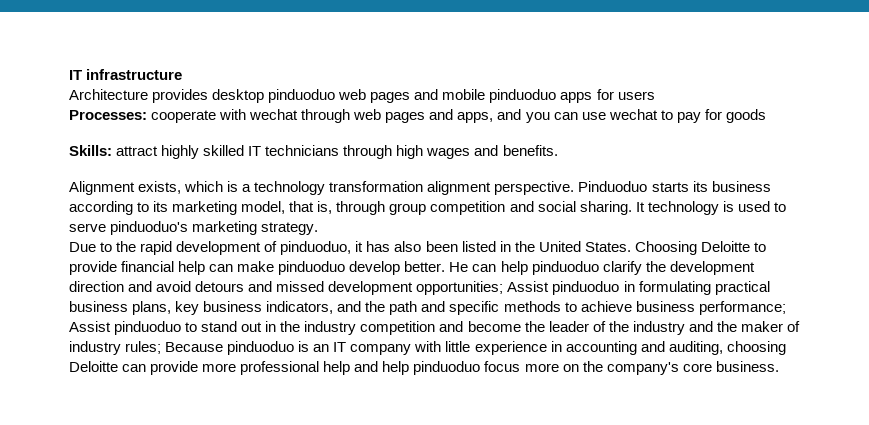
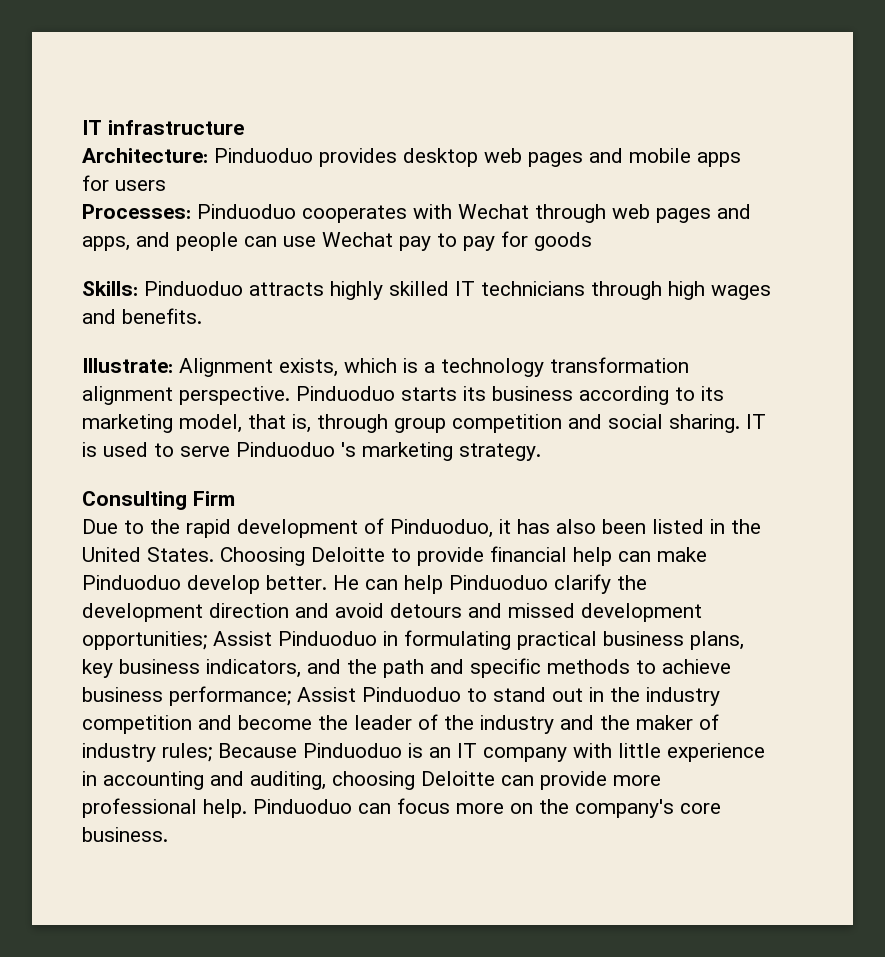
[69,89,148,100] Architecture -> [82,148,313,163] Architecture: Pinduoduo
[268,89,336,103] pinduoduo -> (478, 157) none
[489,89,557,103] pinduoduo -> (691, 155) none
[151,109,299,123] cooperate with wechat -> [197,204,529,223] Pinduoduo cooperates with Wechat
[525,112,550,123] you -> [176,232,238,251] people
[608,109,658,120] wechat -> [322,232,431,251] Wechat pay
[116,146,159,156] attract -> [144,281,324,296] Pinduoduo attracts
(558, 150) none -> [82,358,173,373] Illustrate:
[635,201,719,215] It technology -> [746,414,766,429] IT
[110,221,189,235] pinduoduo's -> [236,442,356,457] Pinduoduo 's
(319, 228) none -> [82,491,235,510] // Consulting Firm
[280,241,352,255] pinduoduo, -> [390,519,493,538] Pinduoduo,
[278,261,346,275] pinduoduo -> [82,575,181,590] Pinduoduo
[531,261,599,275] pinduoduo -> [449,575,548,590] Pinduoduo
[552,281,620,295] pinduoduo -> [278,631,377,646] Pinduoduo
[114,321,182,335] pinduoduo -> [362,687,461,702] Pinduoduo
[227,341,295,355] pinduoduo -> [303,743,402,758] Pinduoduo
[323,361,481,375] help and help pinduoduo -> [203,799,391,818] help. Pinduoduo can

